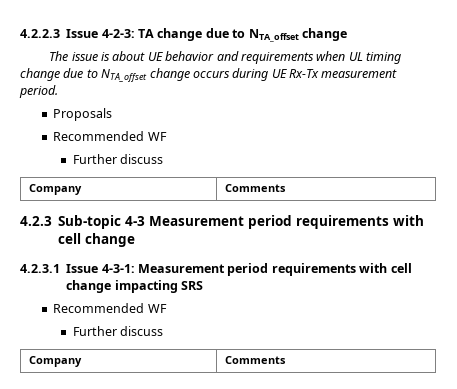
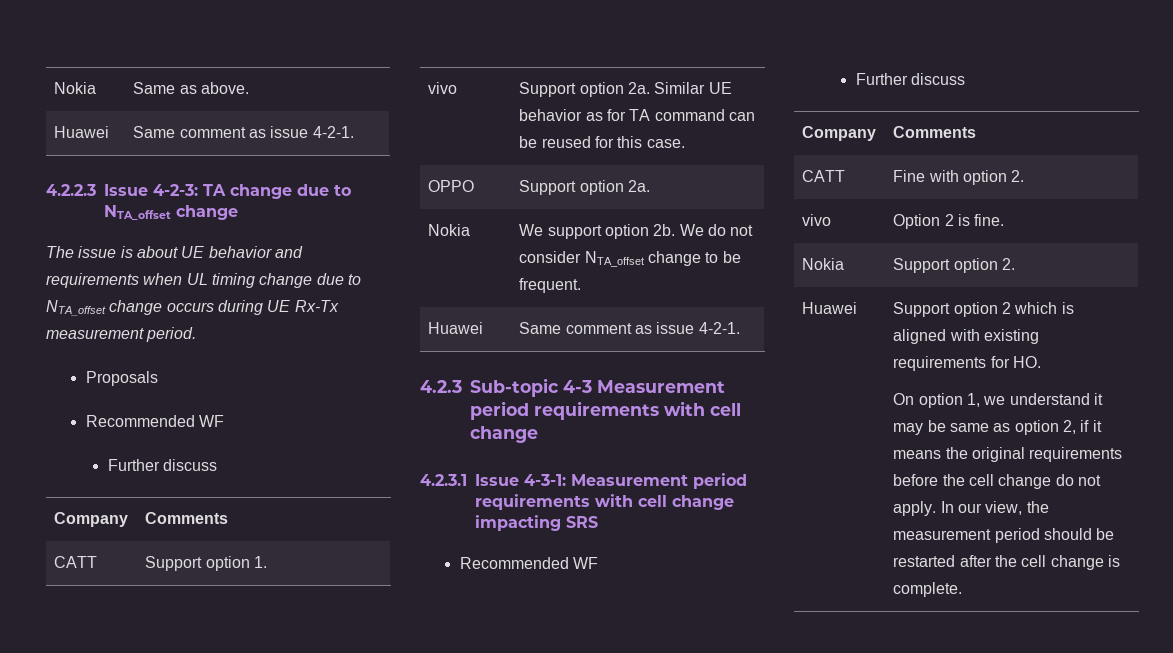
(20, 33) none -> [54,82,97,94] [133,82,249,94] [54,126,110,138] [133,126,354,138] Nokia | Same as above. // Huawei | Same comment as issue 4-2-1. //
(286, 188) none -> [54,556,98,568] [145,556,267,571] [428,82,458,94] [519,82,732,97] [519,109,755,121] [519,136,685,148] [428,180,475,192] [519,180,650,195] [428,224,471,236] [519,224,754,239] [519,251,741,267] [519,278,582,293] [428,322,484,334] [519,322,740,334] // CATT | Support option 1. // vivo | Support option 2a. Similar UE behavior as for TA command can be reused for this case. // OPPO | Support option 2a. // Nokia | We support option 2b. We do not consider NTA_offset change to be frequent. // Huawei | Same comment as issue 4-2-1.
(286, 360) none -> [802,170,846,182] [893,170,1025,185] [802,214,832,226] [893,214,1005,229] [802,258,845,270] [893,258,1015,273] [802,302,858,314] [893,302,1074,317] [893,329,1039,344] [893,356,1041,371] [893,393,1103,408] [893,420,1102,435] [893,447,1123,462] [893,474,1101,489] [893,501,1049,516] [893,528,1115,543] [893,555,1120,570] [893,582,963,597] // CATT | Fine with option 2. // vivo | Option 2 is fine. // Nokia | Support option 2. // Huawei | Support option 2 which is aligned with existing requirements for HO. // On option 1, we understand it may be same as option 2, if it means the original requirements before the cell change do not apply. In our view, the measurement period should be restarted after the cell change is complete.

